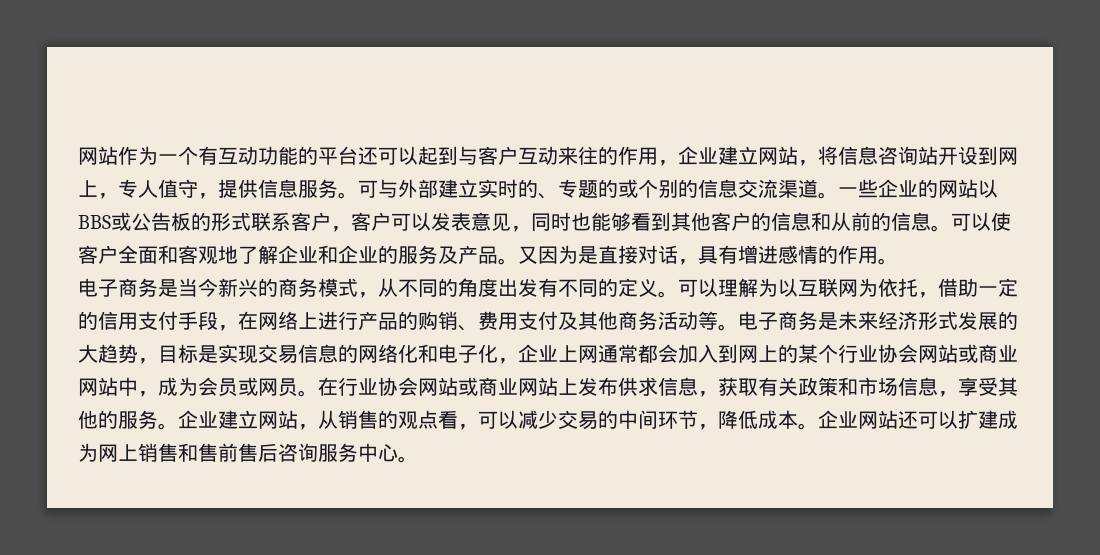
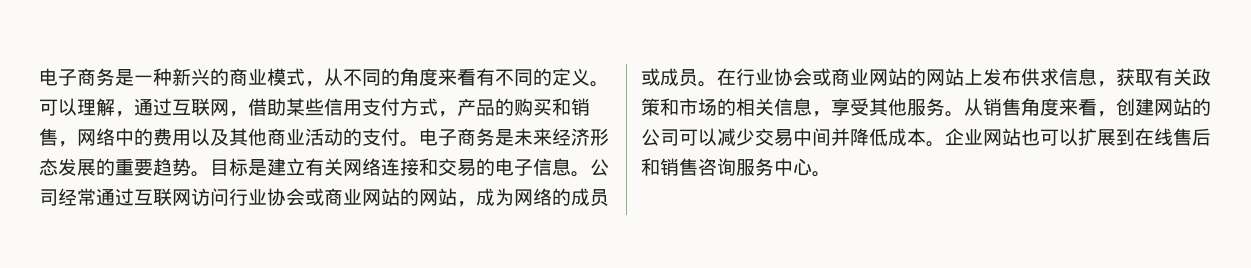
[78,146,1018,166] [78,179,998,199] [78,212,1011,232] [78,245,898,265] [78,278,218,297] 网站作为一个有互动功能的平台还可以起到与客户互动来往的作用，企业建立网站，将信息咨询站开设到网上，专人值守，提供信息服务。可与外部建立实时的、专题的或个别的信息交流渠道。一些企业的网站以BBS或公告板的形式联系客户，客户可以发表意见，同时也能够看到其他客户的信息和从前的信息。可以使客户全面和客观地了解企业和企业的服务及产品。又因为是直接对话，具有增进感情的作用。 // 电子商务是当今 -> [39,68,172,86] 电子商务是一种
[298,278,318,297] 务 -> [248,69,267,85] 业
[498,278,538,297] 出发 -> [438,68,476,86] 来看
[758,278,1018,298] [78,311,718,331] 为以互联网为依托，借助一定的信用支付手段，在网络上进行产品的购销、费用支付及其他商务活动等 -> [115,98,590,117] [39,128,400,147] ，通过互联网，借助某些信用支付方式，产品的购买和销售，网络中的费用以及其他商业活动的支付
[938,311,1018,330] [78,344,1018,364] [78,377,278,397] 式发展的大趋势，目标是实现交易信息的网络化和电子化，企业上网通常都会加入到网上的某个行业协会网站或商业网站中，成为会员或网 -> [39,158,609,177] [39,188,609,207] [641,68,679,86] 态发展的重要趋势。目标是建立有关网络连接和交易的电子信息。公司经常通过互联网访问行业协会或商业网站的网站，成为网络的成员或成
[418,377,558,396] 网站或商业网站 -> [812,68,964,86] 或商业网站的网站
(898, 387) none -> [717,98,774,116] 的相关
[98,410,718,430] 的服务。企业建立网站，从销售的观点看，可以减少交易的中间环节， -> [907,98,1211,117] [641,128,850,146] 服务。从销售角度来看，创建网站的公司可以减少交易中间并
[898,410,1018,429] [78,443,278,462] 还可以扩建成为网上销售和售前售后 -> [1021,128,1211,146] [641,158,698,176] 也可以扩展到在线售后和销售

